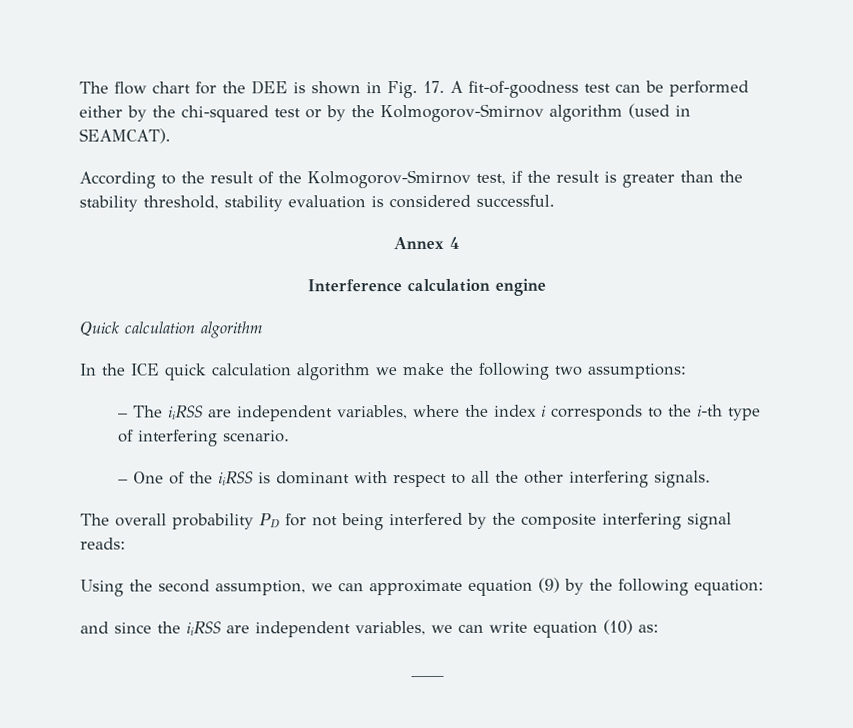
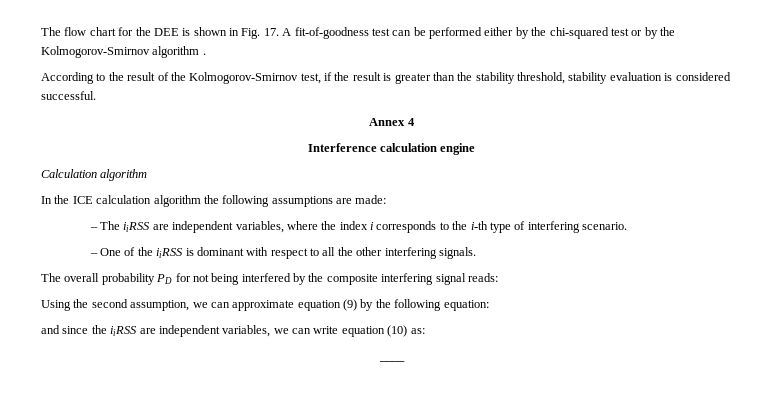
[628,103,691,119] [79,128,171,144] (used in SEAMCAT). -> [202,53,206,55] .
[79,321,195,337] Quick calculation -> [41,169,97,178] Calculation
[164,362,687,381] quick calculation algorithm we make the following two assumptions: -> [96,195,387,207] calculation algorithm the following assumptions are made:

